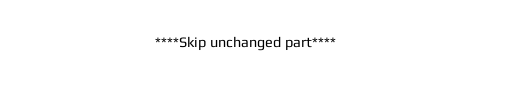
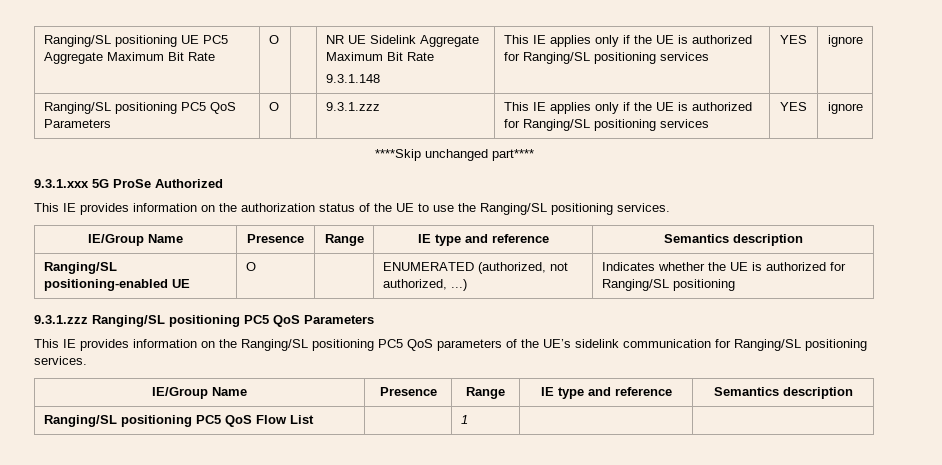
[155,36,336,51] ****Skip unchanged part**** -> [43,35,228,47] [43,52,215,64] [268,35,279,44] [325,35,479,47] [325,52,434,61] [325,74,380,83] [503,35,752,47] [503,52,709,64] [780,35,807,44] [827,35,863,47] [43,102,236,114] [43,119,111,128] [268,102,279,111] [325,102,380,111] [503,102,752,114] [503,119,709,131] [780,102,807,111] [827,102,863,114] [374,149,534,161] [34,179,223,188] [34,203,670,215] [88,234,183,246] [247,234,304,243] [324,234,364,246] [417,234,549,246] [663,234,803,246] [43,262,117,274] [43,279,190,291] [245,262,256,271] [382,262,568,274] [382,279,467,291] [601,262,846,271] [601,279,735,291] [34,315,374,327] [34,339,867,351] [34,356,87,365] [152,387,247,399] [379,387,437,396] [466,387,505,399] [540,387,672,399] [713,387,853,399] [43,415,314,427] [460,415,468,424] Ranging/SL positioning UE PC5 Aggregate Maximum Bit Rate | O | | NR UE Sidelink Aggregate Maximum Bit Rate // 9.3.1.148 | This IE applies only if the UE is authorized for Ranging/SL positioning services | YES | ignore // Ranging/SL positioning PC5 QoS Parameters | O | | 9.3.1.zzz | This IE applies only if the UE is authorized for Ranging/SL positioning services | YES | ignore // ****Skip unchanged part**** // 9.3.1.xxx 5G ProSe Authorized // This IE provides information on the authorization status of the UE to use the Ranging/SL positioning services. // IE/Group Name | Presence | Range | IE type and reference | Semantics description // Ranging/SL positioning-enabled UE | O | | ENUMERATED (authorized, not authorized, ...) | Indicates whether the UE is authorized for Ranging/SL positioning // 9.3.1.zzz Ranging/SL positioning PC5 QoS Parameters // This IE provides information on the Ranging/SL positioning PC5 QoS parameters of the UE’s sidelink communication for Ranging/SL positioning services. // IE/Group Name | Presence | Range | IE type and reference | Semantics description // Ranging/SL positioning PC5 QoS Flow List | | 1 | |

